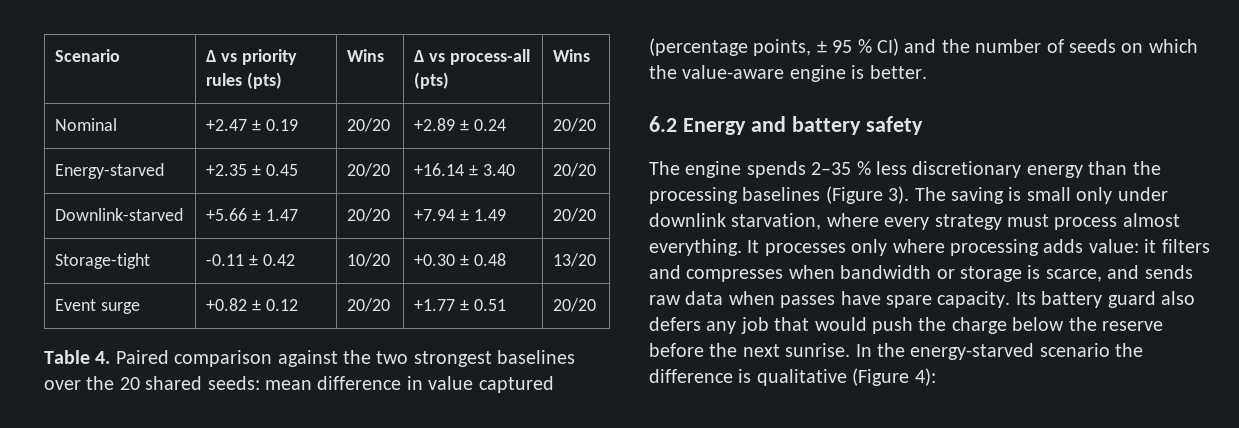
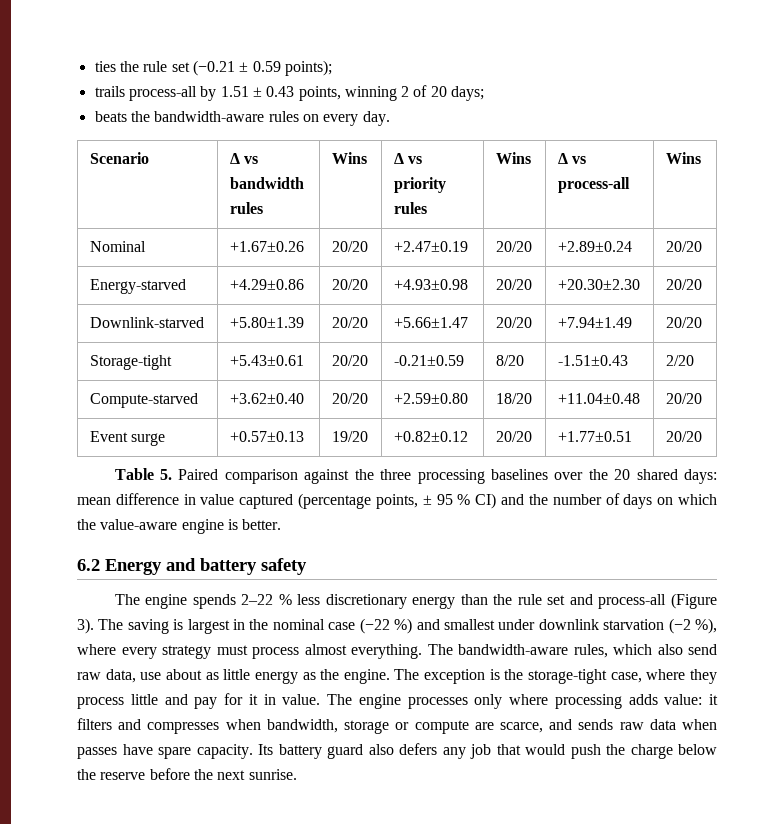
[55,49,121,62] Scenario -> [94,60,332,76] [94,85,485,101] [94,111,390,126] [89,152,149,164] [229,153,258,164] [229,177,304,189] [229,202,263,214] [331,152,367,164] ties the rule set (−0.21 ± 0.59 points); // trails process-all by 1.51 ± 0.43 points, winning 2 of 20 days; // beats the bandwidth-aware rules on every day. // Scenario | Δ vs bandwidth rules | Wins
[247,72,283,89] (pts) -> (427, 208) none
[414,72,450,89] (pts) -> (630, 185) none
[206,119,298,131] [347,118,391,132] [414,118,506,131] [553,118,597,132] [55,163,165,179] [206,164,298,176] [347,163,391,177] [414,163,515,176] [553,163,597,177] [55,208,184,221] [206,208,298,221] [347,208,391,222] [414,209,506,221] [553,208,597,222] [55,253,151,269] [206,254,295,266] [347,253,391,267] [414,253,506,266] [553,253,597,267] [55,299,141,314] [206,298,298,311] [347,298,391,312] [414,299,506,311] +2.47 ± 0.19 | 20/20 | +2.89 ± 0.24 | 20/20 // Energy-starved | +2.35 ± 0.45 | 20/20 | +16.14 ± 3.40 | 20/20 // Downlink-starved | +5.66 ± 1.47 | 20/20 | +7.94 ± 1.49 | 20/20 // Storage-tight | -0.11 ± 0.42 | 10/20 | +0.30 ± 0.48 | 13/20 // Event surge | +0.82 ± 0.12 | 20/20 | +1.77 ± 0.51 -> [229,241,304,252] [331,241,368,252] [393,241,468,252] [495,241,532,252] [557,241,632,252] [665,241,702,252] [89,279,186,294] [229,279,304,290] [331,279,368,290] [393,279,468,290] [495,279,532,290] [557,279,640,290] [665,279,702,290] [89,317,204,328] [229,317,304,328] [331,317,368,328] [393,317,468,328] [495,317,532,328] [557,317,632,328] [665,317,702,328] [89,355,172,370] [229,355,304,366] [331,355,368,366] [393,355,464,366] [495,355,524,366] [557,355,628,366] [665,355,694,366] [89,393,198,408] [229,393,304,404] [331,393,368,404] [393,393,468,404] [495,393,532,404] [557,393,640,404] [665,393,702,404] [89,431,165,446] [229,431,304,442] [331,431,368,442] [393,431,468,442] [495,431,532,442] [557,431,632,442] +1.67±0.26 | 20/20 | +2.47±0.19 | 20/20 | +2.89±0.24 | 20/20 // Energy-starved | +4.29±0.86 | 20/20 | +4.93±0.98 | 20/20 | +20.30±2.30 | 20/20 // Downlink-starved | +5.80±1.39 | 20/20 | +5.66±1.47 | 20/20 | +7.94±1.49 | 20/20 // Storage-tight | +5.43±0.61 | 20/20 | -0.21±0.59 | 8/20 | -1.51±0.43 | 2/20 // Compute-starved | +3.62±0.40 | 20/20 | +2.59±0.80 | 18/20 | +11.04±0.48 | 20/20 // Event surge | +0.57±0.13 | 19/20 | +0.82±0.12 | 20/20 | +1.77±0.51
[95,351,111,364] 4. -> [160,469,173,480] 5.
[376,351,492,367] two strongest -> [380,469,485,484] three processing
[207,376,260,390] seeds: -> [684,469,718,484] days:
[1069,39,1116,53] seeds -> [623,494,653,509] days
[811,162,852,175] 2–35 -> [241,594,274,605] 2–22
[649,187,821,204] processing baselines -> [517,594,667,609] rule set and process-all
[1026,187,1168,204] [649,213,822,230] small only under downlink starvation, -> [187,618,718,634] largest in the nominal case (−22 %) and smallest under downlink starvation (−2 %),
[747,240,760,253] It -> [427,644,717,658] [77,669,717,684] [77,693,401,709] The bandwidth-aware rules, which also send raw data, use about as little energy as the engine. The exception is the storage-tight case, where they process little and pay for it in value. The engine
[840,265,1041,282] bandwidth or storage is -> [266,719,494,734] bandwidth, storage or compute are
[855,343,1144,360] [649,368,936,386] In the energy-starved scenario the difference is qualitative (Figure 4): -> (297, 774) none

